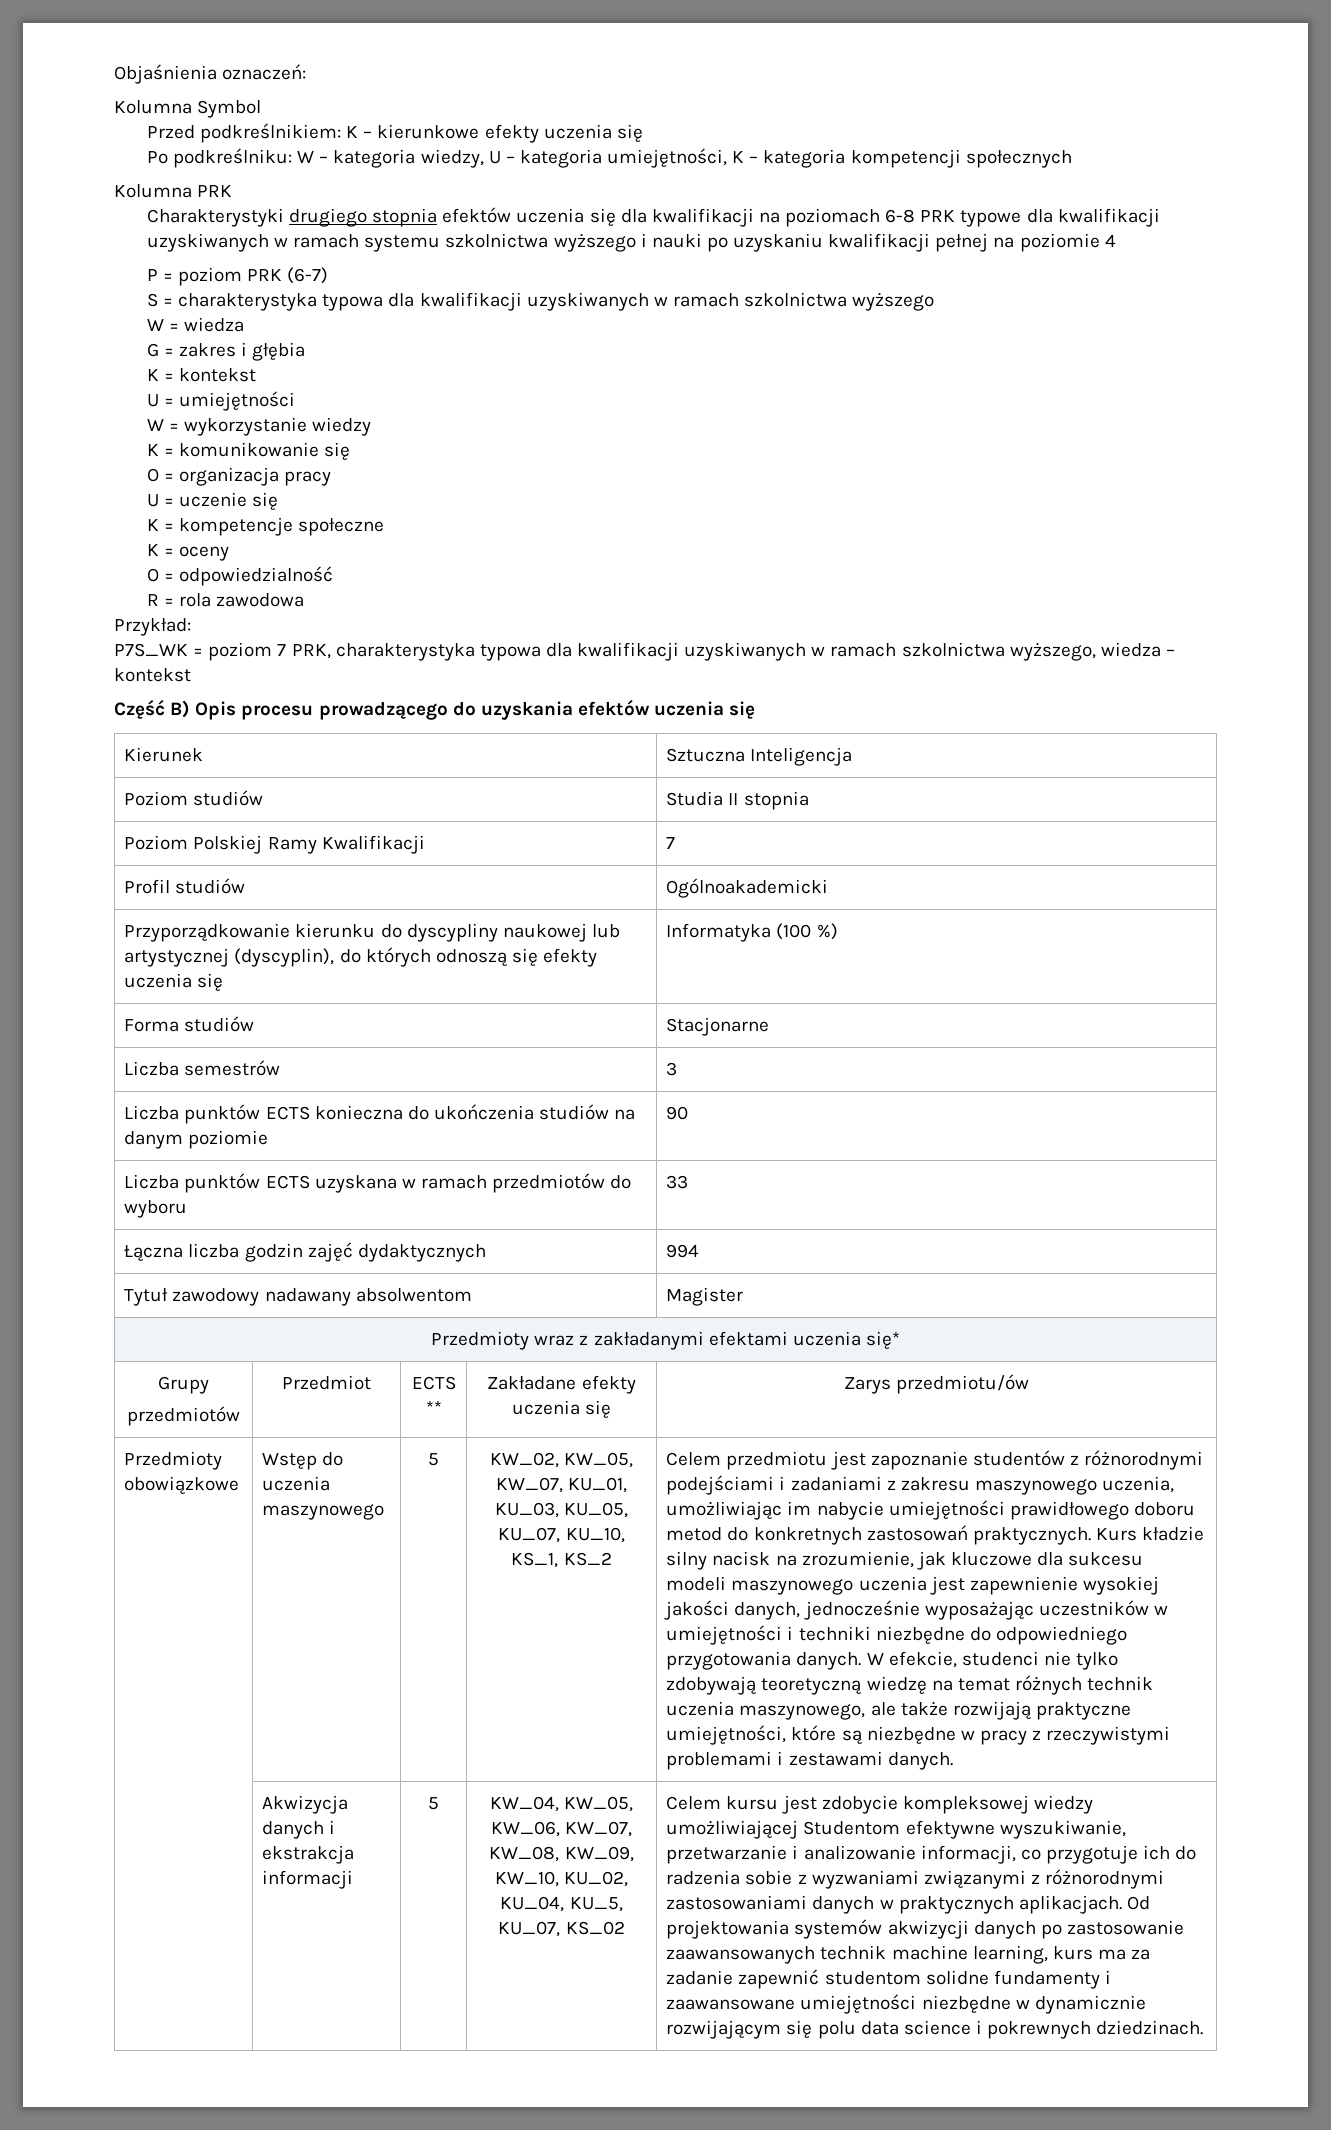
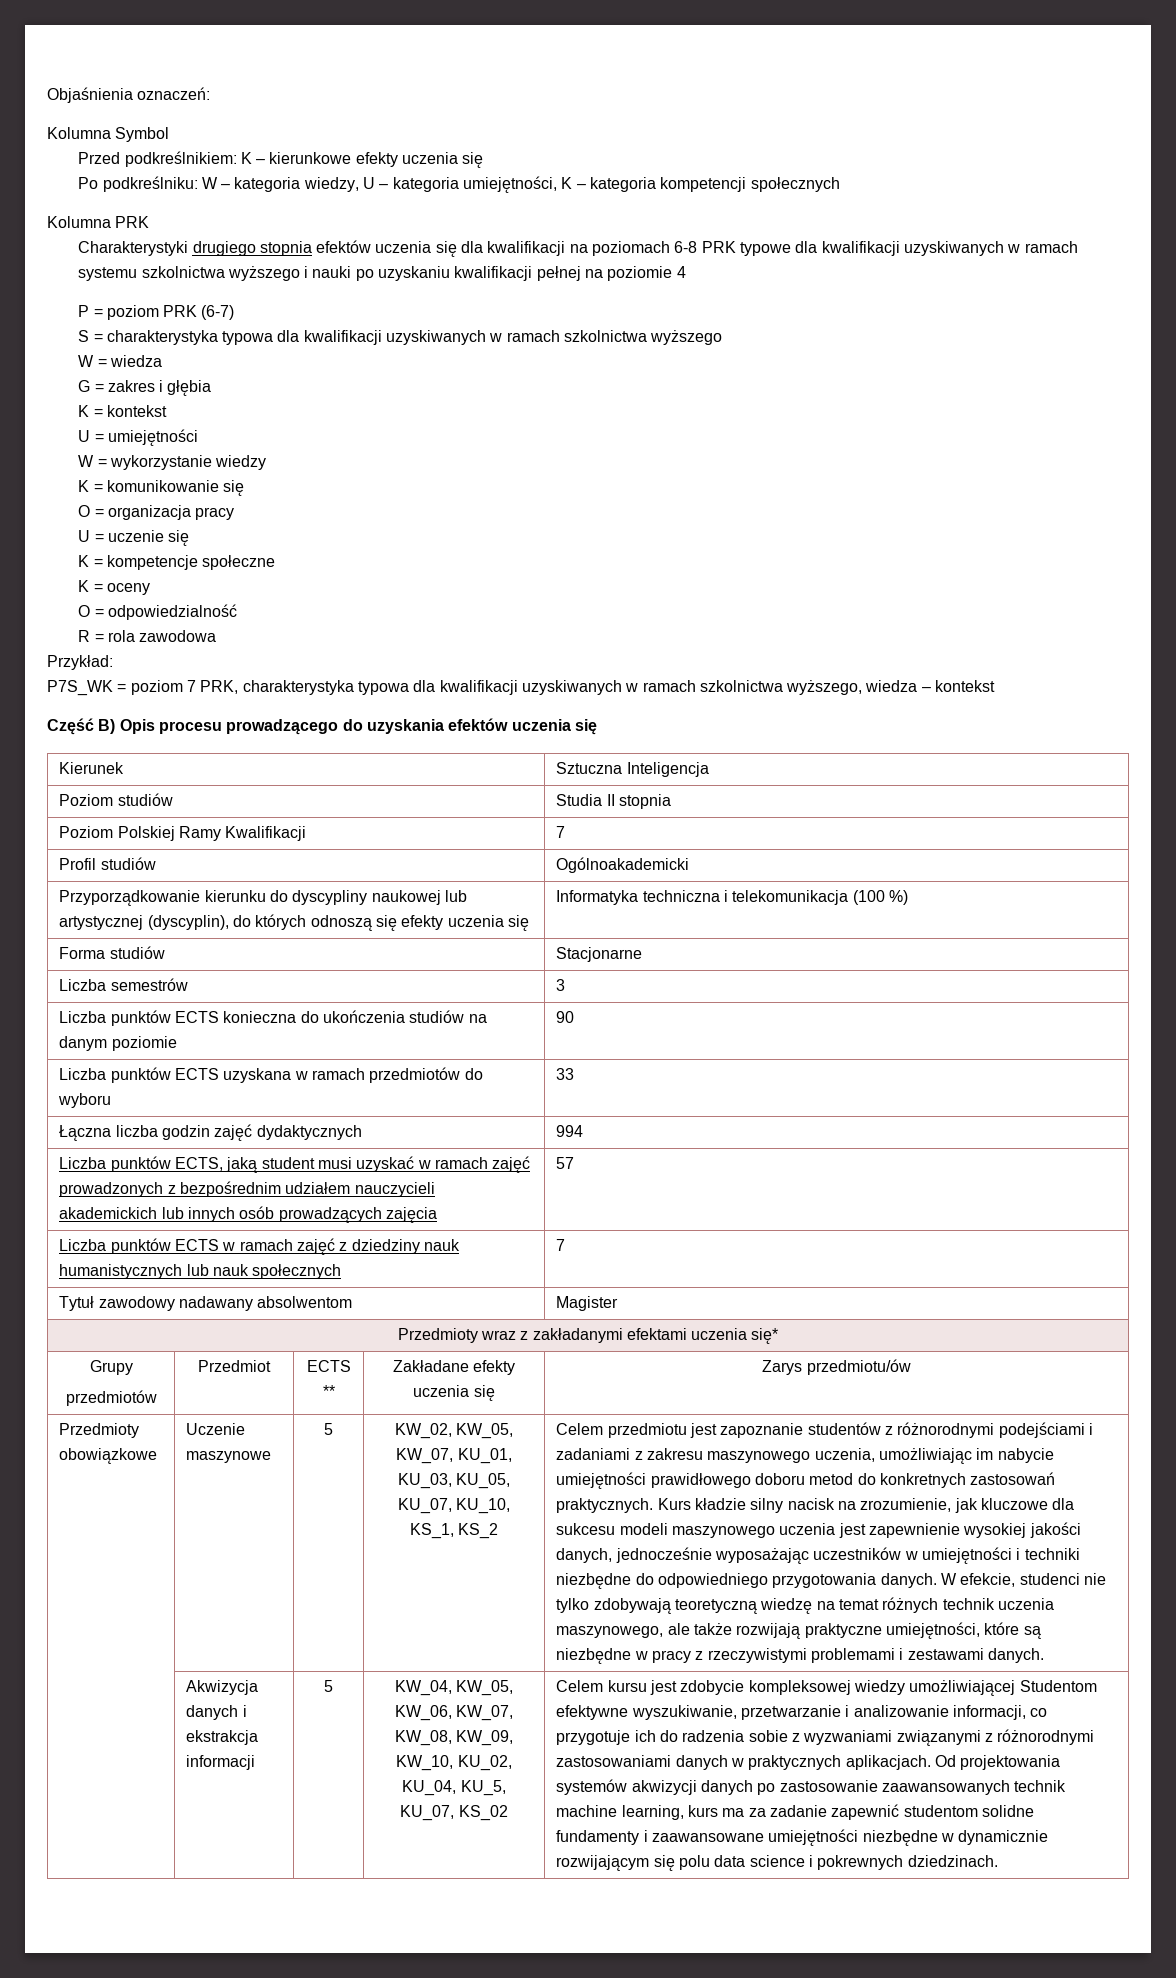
(772, 932) none -> [642,890,849,905] techniczna i telekomunikacja
(700, 1251) none -> [59,1156,531,1173] [59,1181,435,1197] [59,1206,437,1223] [556,1157,575,1169] [59,1238,460,1255] [59,1264,342,1279] [556,1239,566,1251] // Liczba punktów ECTS, jaką student musi uzyskać w ramach zajęć prowadzonych z bezpośrednim udziałem nauczycieli akademickich lub innych osób prowadzących zajęcia | 57 // Liczba punktów ECTS w ramach zajęć z dziedziny nauk humanistycznych lub nauk społecznych | 7
[262,1452,344,1470] [262,1476,331,1491] [262,1504,385,1520] Wstęp do uczenia maszynowego -> [186,1423,246,1435] [186,1451,272,1463] Uczenie maszynowe

